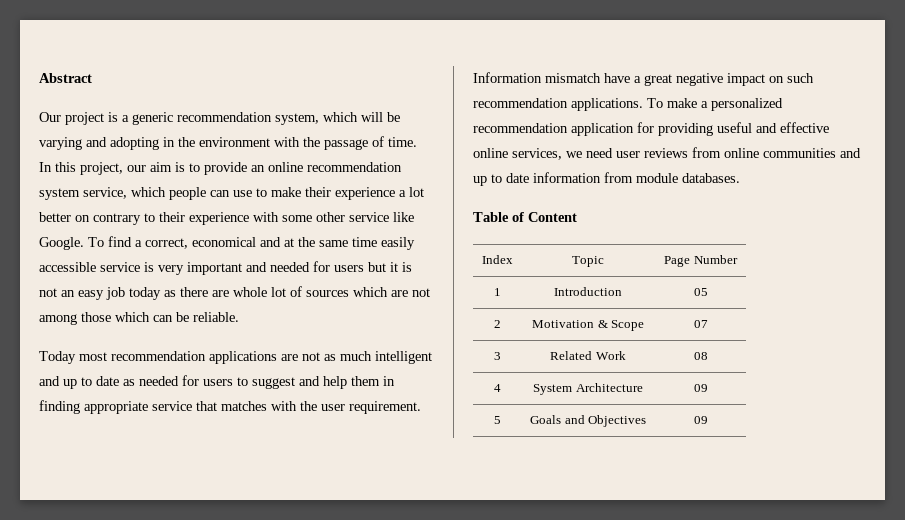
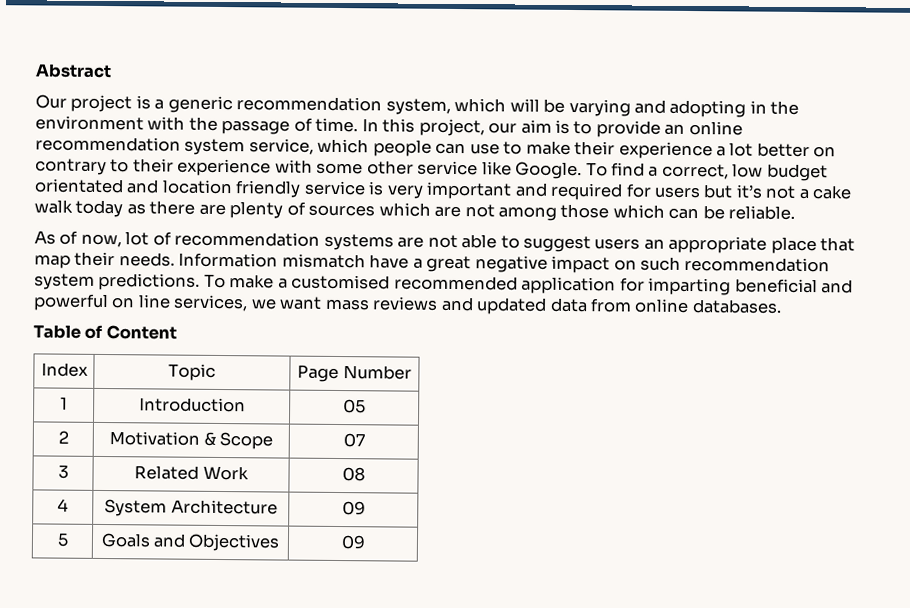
[192,237,415,250] [39,262,96,272] economical and at the same time easily accessible -> [732,163,828,182] [34,178,302,198] low budget orientated and location friendly
[270,262,310,272] needed -> [550,182,624,201] required
[390,262,412,272] [39,287,125,300] it is not an easy job -> [735,184,853,200] [34,199,73,214] it’s not a cake walk
[233,287,286,297] whole lot -> [229,201,284,219] plenty
[39,351,432,364] [39,375,395,389] [39,400,421,414] Today most recommendation applications are not as much intelligent and up to date as needed for users to suggest and help them in finding appropriate service that matches with the user requirement. -> [34,230,856,255] [34,251,175,269] As of now, lot of recommendation systems are not able to suggest users an appropriate place that map their needs.
[571,98,643,111] applications. -> [34,272,201,291] system predictions.
[711,98,783,111] [473,122,829,136] [473,147,861,160] [473,172,678,186] personalized recommendation application for providing useful and effective online services, we need user reviews from online communities and up to date information from module -> [291,274,854,296] [33,293,690,315] customised recommended application for imparting beneficial and powerful on line services, we want mass reviews and updated data from online

